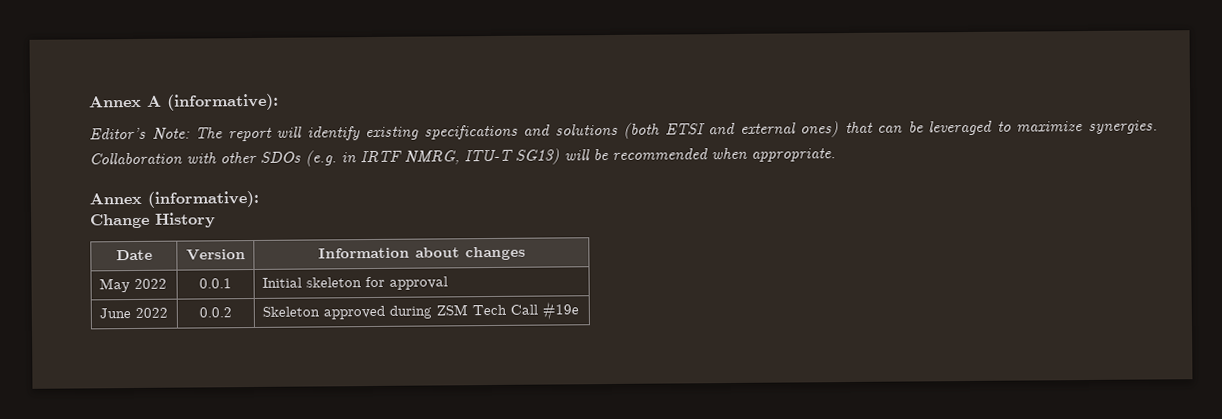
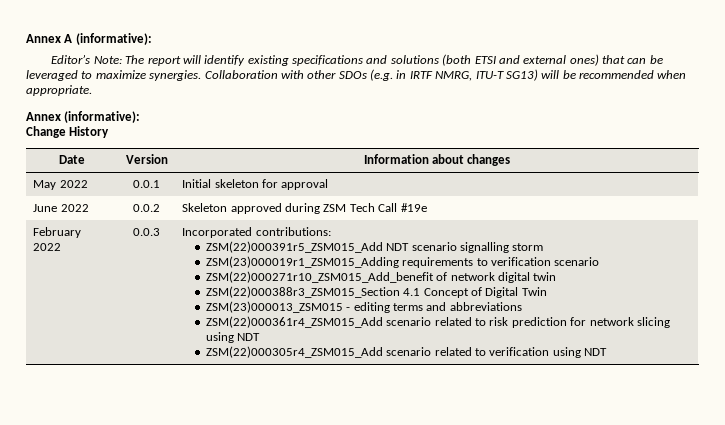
(579, 311) none -> [33,227,82,238] [33,243,62,251] [133,228,160,236] [182,227,331,238] [205,241,544,253] [205,256,600,268] [205,271,557,283] [205,286,547,298] [205,301,522,313] [205,316,670,328] [205,332,261,343] [205,346,608,358] // February 2022 | 0.0.3 | Incorporated contributions: // ZSM(22)000391r5_ZSM015_Add NDT scenario signalling storm // ZSM(23)000019r1_ZSM015_Adding requirements to verification scenario // ZSM(22)000271r10_ZSM015_Add_benefit of network digital twin // ZSM(22)000388r3_ZSM015_Section 4.1 Concept of Digital Twin // ZSM(23)000013_ZSM015 - editing terms and abbreviations // ZSM(22)000361r4_ZSM015_Add scenario related to risk prediction for network slicing using NDT // ZSM(22)000305r4_ZSM015_Add scenario related to verification using NDT

